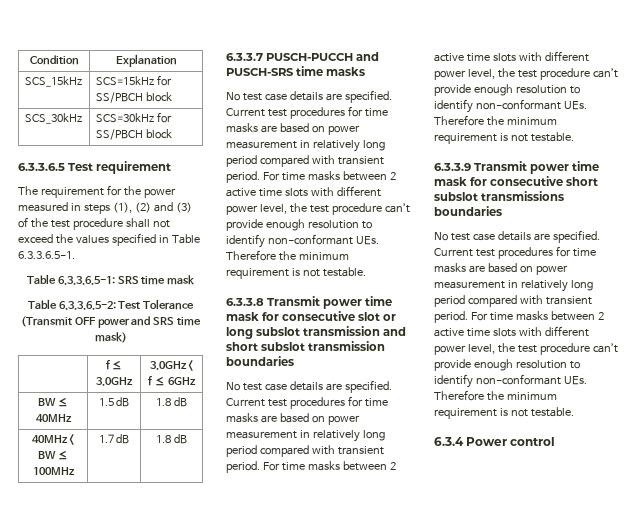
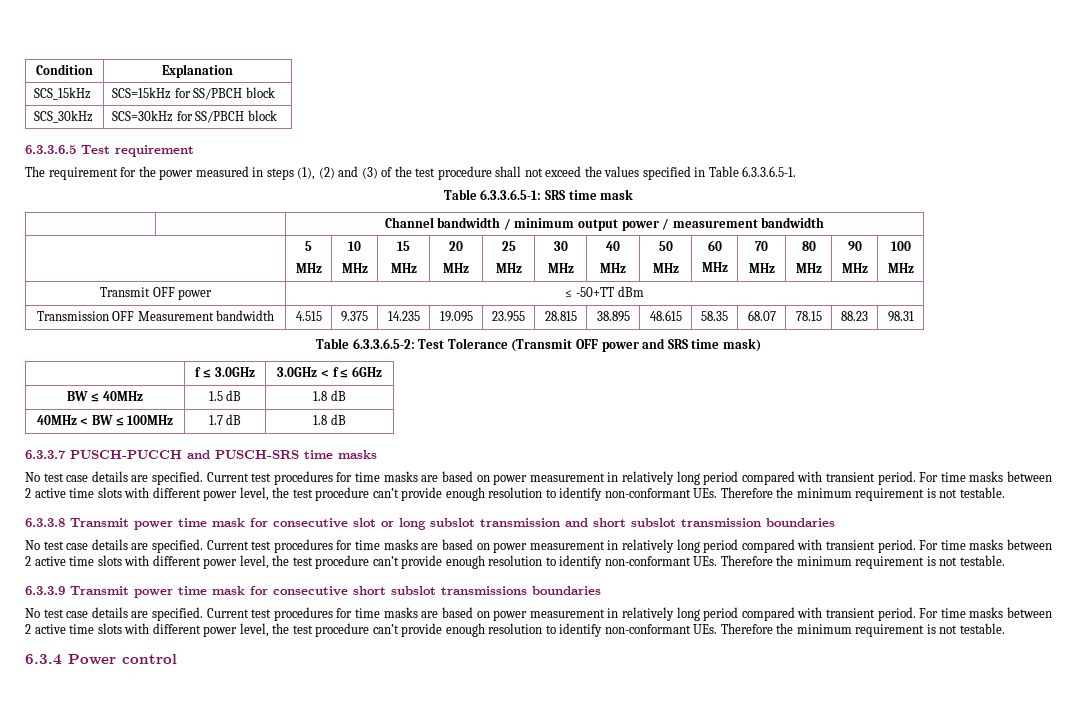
(196, 280) none -> [384,217,825,231] [305,241,312,251] [295,263,322,273] [348,241,361,251] [341,263,368,273] [397,241,410,251] [390,263,417,273] [449,241,463,251] [443,263,469,273] [501,241,516,251] [495,263,522,273] [553,241,568,251] [547,263,574,273] [606,241,620,251] [600,263,626,273] [658,241,673,251] [652,263,679,273] [707,240,722,251] [701,262,728,272] [755,241,768,251] [748,263,775,273] [801,241,816,251] [795,263,822,273] [847,241,862,251] [841,263,868,273] [890,241,911,251] [887,263,914,273] [99,287,213,300] [565,286,644,297] [36,310,275,321] [295,311,322,321] [341,311,368,322] [387,311,420,321] [439,311,473,322] [492,311,525,322] [544,311,577,321] [596,311,630,322] [649,310,682,321] [701,311,728,321] [747,310,776,321] [795,311,822,321] [841,311,868,321] [887,311,914,322] // | | Channel bandwidth / minimum output power / measurement bandwidth // | 5 // MHz | 10 // MHz | 15 // MHz | 20 // MHz | 25 // MHz | 30 // MHz | 40 // MHz | 50 // MHz | 60 // MHz | 70 // MHz | 80 // MHz | 90 // MHz | 100 // MHz // Transmit OFF power | ≤ -50+TT dBm // Transmission OFF Measurement bandwidth | 4.515 | 9.375 | 14.235 | 19.095 | 23.955 | 28.815 | 38.895 | 48.615 | 58.35 | 68.07 | 78.15 | 88.23 | 98.31

